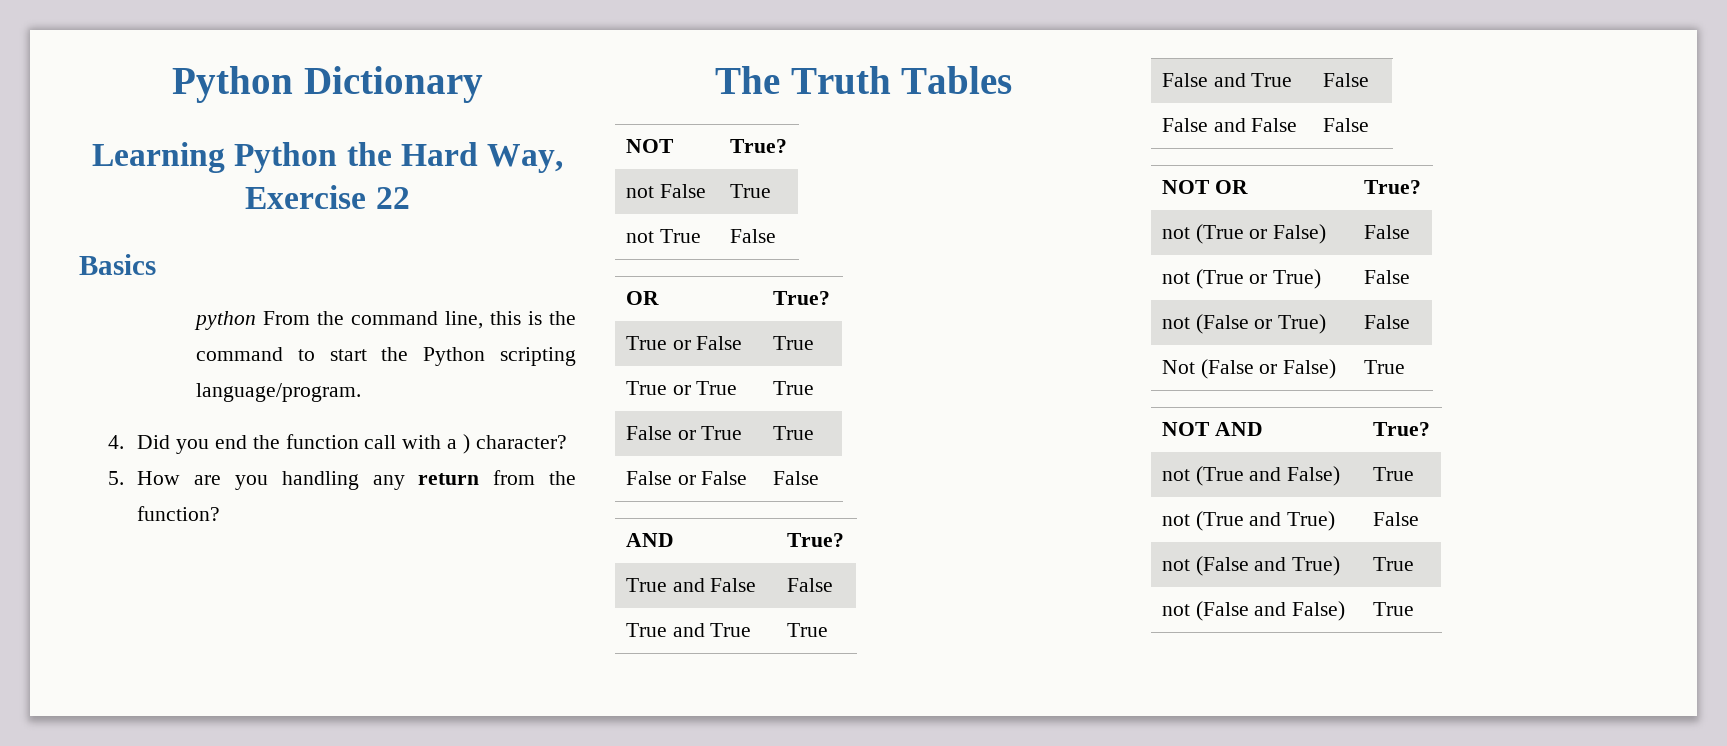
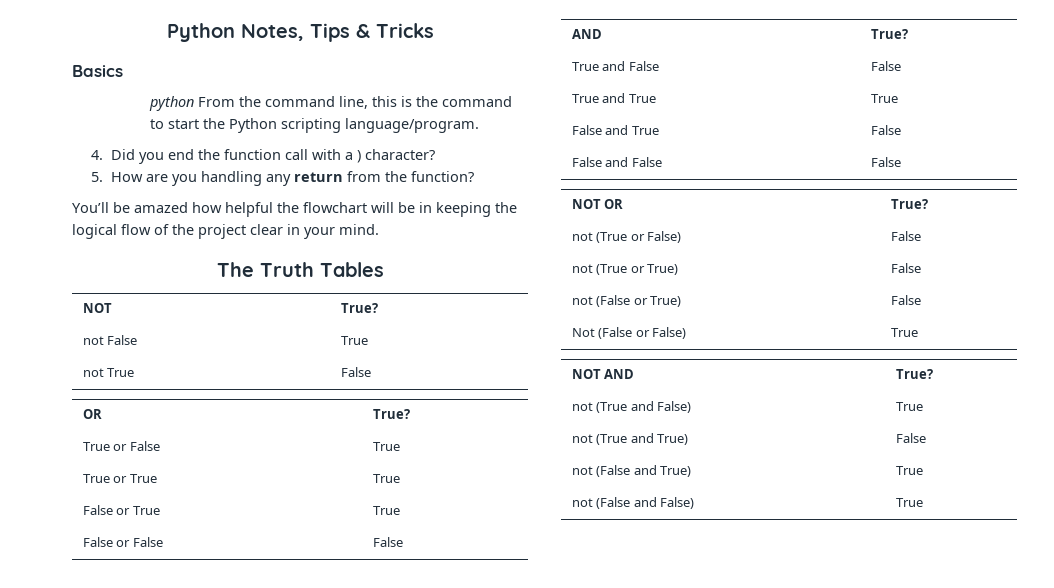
[172,66,483,103] [92,142,563,173] [245,185,410,209] Python Dictionary // Learning Python the Hard Way, Exercise 22 -> [166,23,434,42] Python Notes, Tips & Tricks
(221, 513) none -> [72,202,517,217] [72,224,379,239] // You’ll be amazed how helpful the flowchart will be in keeping the logical flow of the project clear in your mind.

